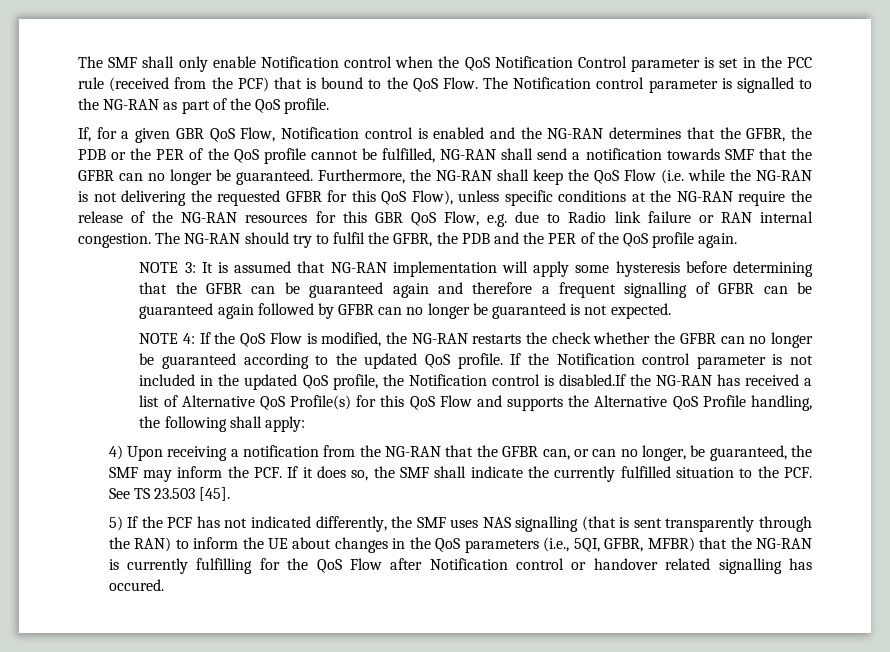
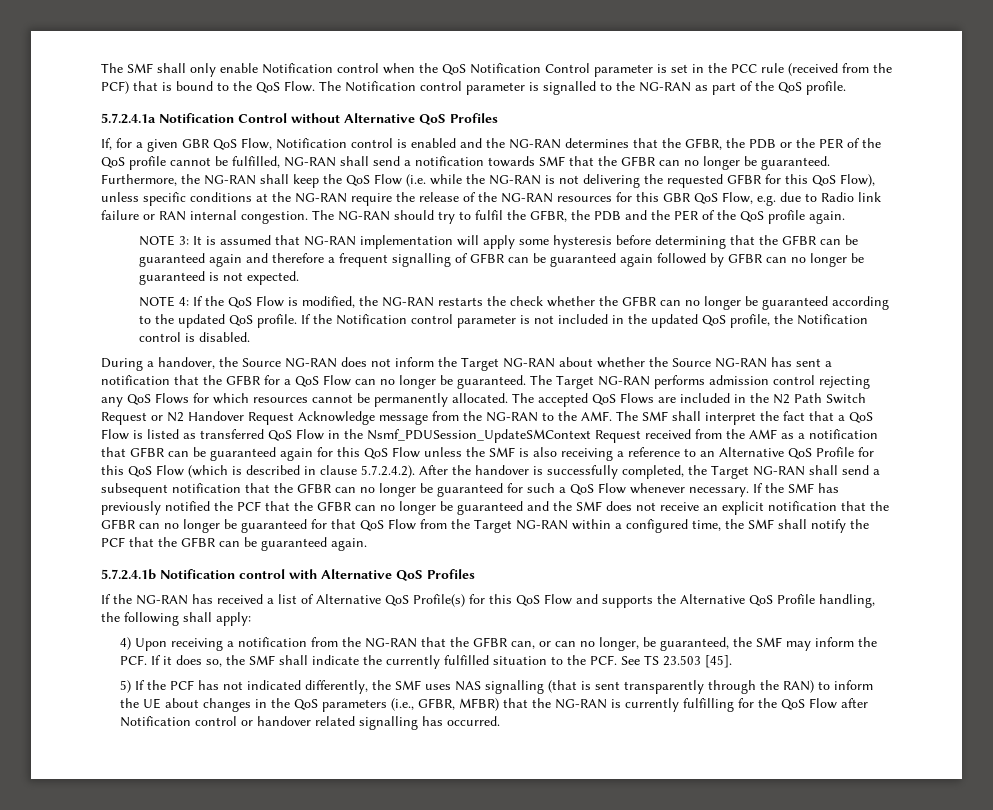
(330, 106) none -> [101,113,498,125] // 5.7.2.4.1a Notification Control without Alternative QoS Profiles
[558,374,626,386] disabled.If -> [199,332,251,342] [101,357,832,371] [101,375,870,389] [101,393,866,407] [101,411,873,425] [101,429,878,443] [101,447,874,461] [101,465,880,479] [101,483,839,497] [101,501,889,515] [101,519,869,533] [101,537,367,551] [101,569,475,581] [101,594,111,604] disabled. // During a handover, the Source NG-RAN does not inform the Target NG-RAN about whether the Source NG-RAN has sent a notification that the GFBR for a QoS Flow can no longer be guaranteed. The Target NG-RAN performs admission control rejecting any QoS Flows for which resources cannot be permanently allocated. The accepted QoS Flows are included in the N2 Path Switch Request or N2 Handover Request Acknowledge message from the NG-RAN to the AMF. The SMF shall interpret the fact that a QoS Flow is listed as transferred QoS Flow in the Nsmf_PDUSession_UpdateSMContext Request received from the AMF as a notification that GFBR can be guaranteed again for this QoS Flow unless the SMF is also receiving a reference to an Alternative QoS Profile for this QoS Flow (which is described in clause 5.7.2.4.2). After the handover is successfully completed, the Target NG-RAN shall send a subsequent notification that the GFBR can no longer be guaranteed for such a QoS Flow whenever necessary. If the SMF has previously notified the PCF that the GFBR can no longer be guaranteed and the SMF does not receive an explicit notification that the GFBR can no longer be guaranteed for that QoS Flow from the Target NG-RAN within a configured time, the SMF shall notify the PCF that the GFBR can be guaranteed again. // 5.7.2.4.1b Notification control with Alternative QoS Profiles // If
[573,538,600,552] 5QI, -> (415, 704) none
[108,579,164,591] occured. -> [447,716,501,726] occurred.

